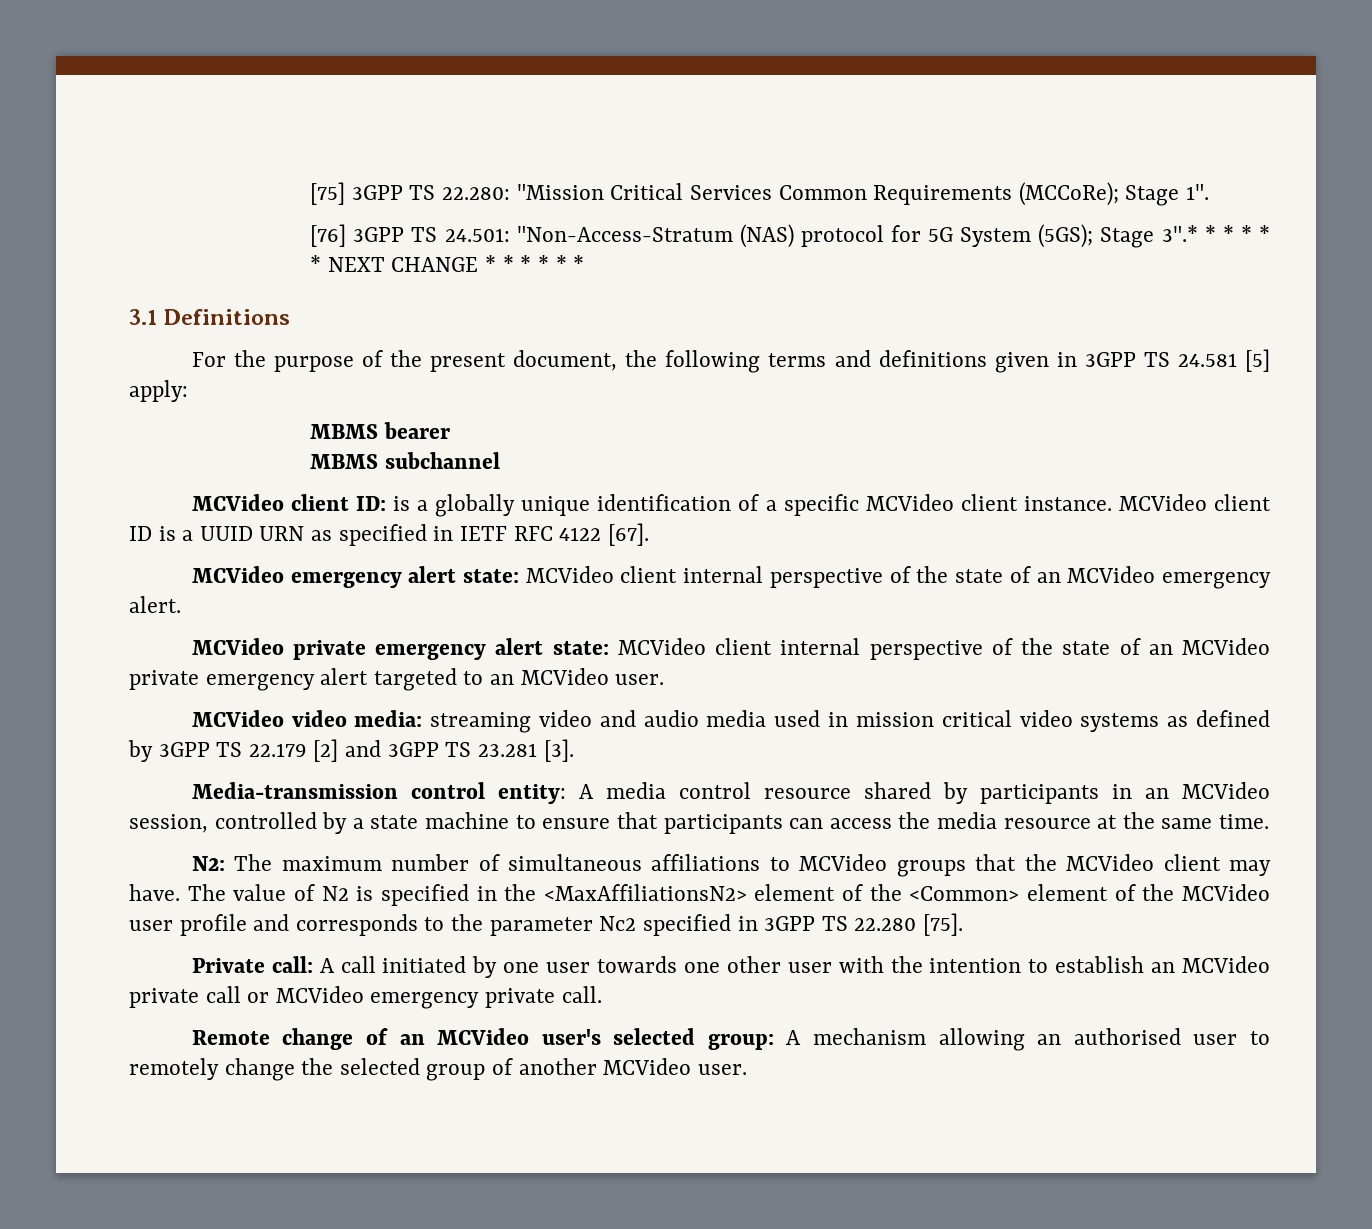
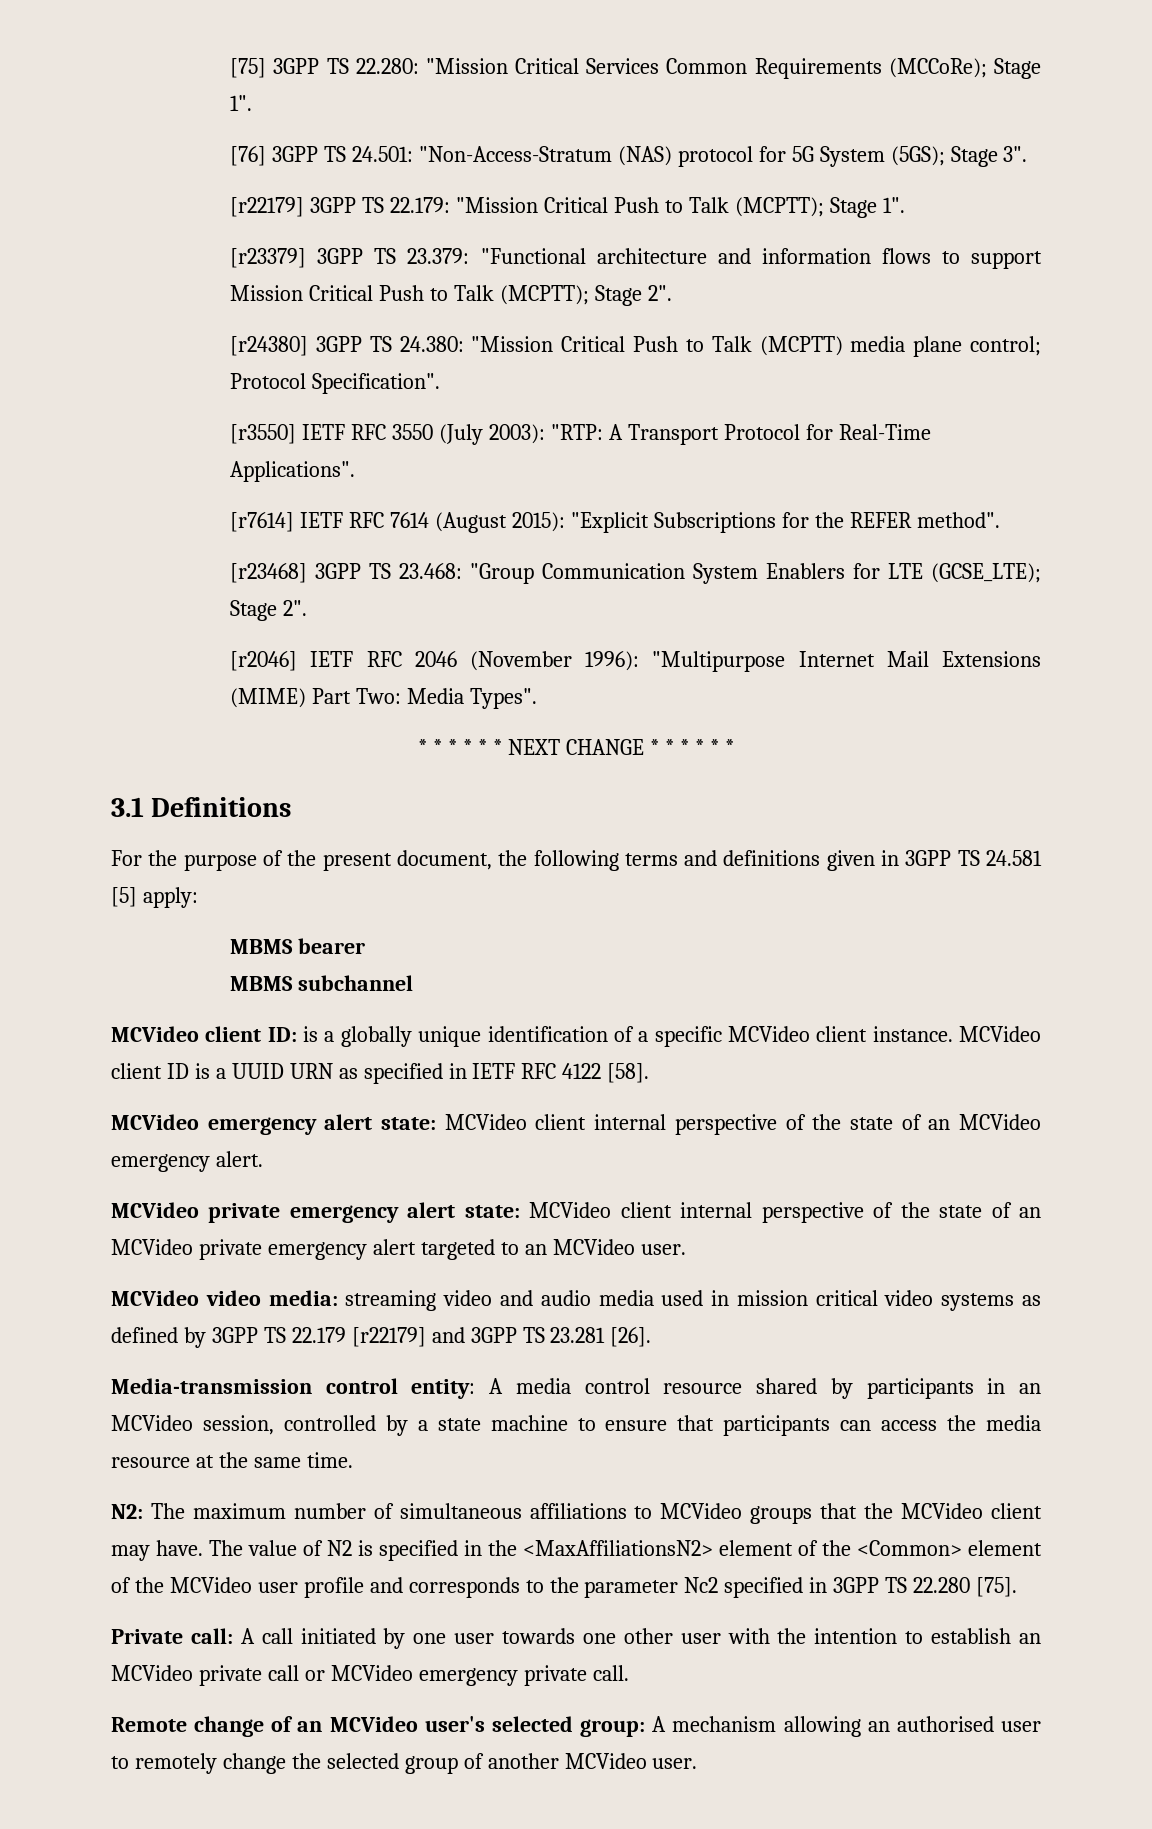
[1161,225,1198,242] 3".* -> [1003,146,1028,162] [230,197,905,218] [230,248,1042,269] [230,285,672,306] [230,336,1041,357] [230,373,441,394] [230,424,931,445] [230,461,356,482] [230,512,1000,533] [230,563,1041,584] [230,600,308,621] [230,651,1041,672] [230,688,537,709] [418,739,428,755] 3". // [r22179] 3GPP TS 22.179: "Mission Critical Push to Talk (MCPTT); Stage 1". // [r23379] 3GPP TS 23.379: "Functional architecture and information flows to support Mission Critical Push to Talk (MCPTT); Stage 2". // [r24380] 3GPP TS 24.380: "Mission Critical Push to Talk (MCPTT) media plane control; Protocol Specification". // [r3550] IETF RFC 3550 (July 2003): "RTP: A Transport Protocol for Real-Time Applications". // [r7614] IETF RFC 7614 (August 2015): "Explicit Subscriptions for the REFER method". // [r23468] 3GPP TS 23.468: "Group Communication System Enablers for LTE (GCSE_LTE); Stage 2". // [r2046] IETF RFC 2046 (November 1996): "Multipurpose Internet Mail Extensions (MIME) Part Two: Media Types". // *
[607,523,649,546] [67]. -> [607,1063,650,1083] [58].
[313,739,339,762] [2] -> [351,1327,426,1347] [r22179]
[543,739,574,762] [3]. -> [610,1327,652,1347] [26].

